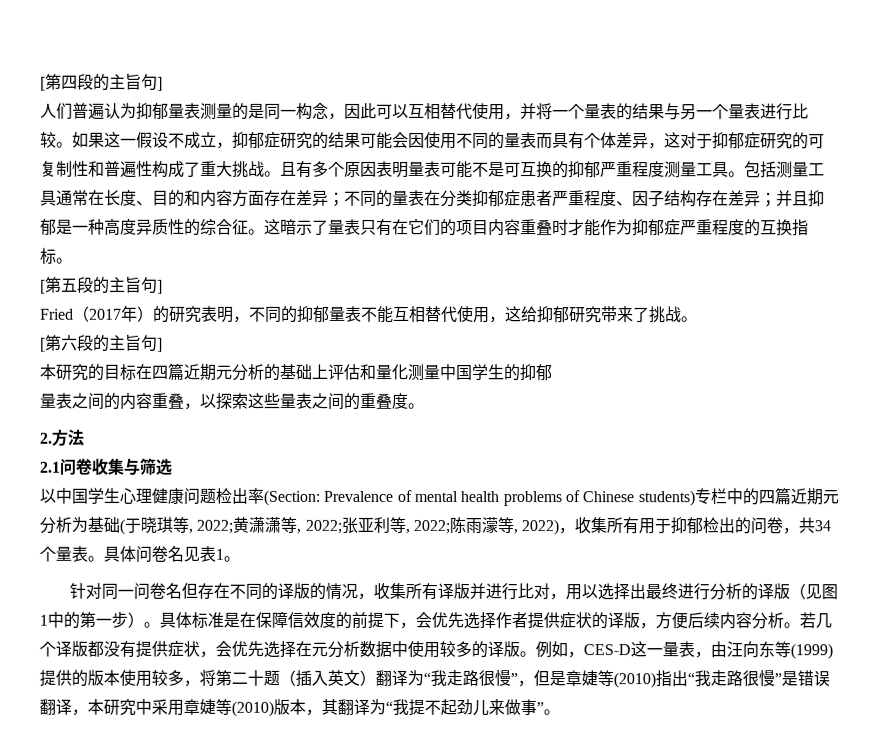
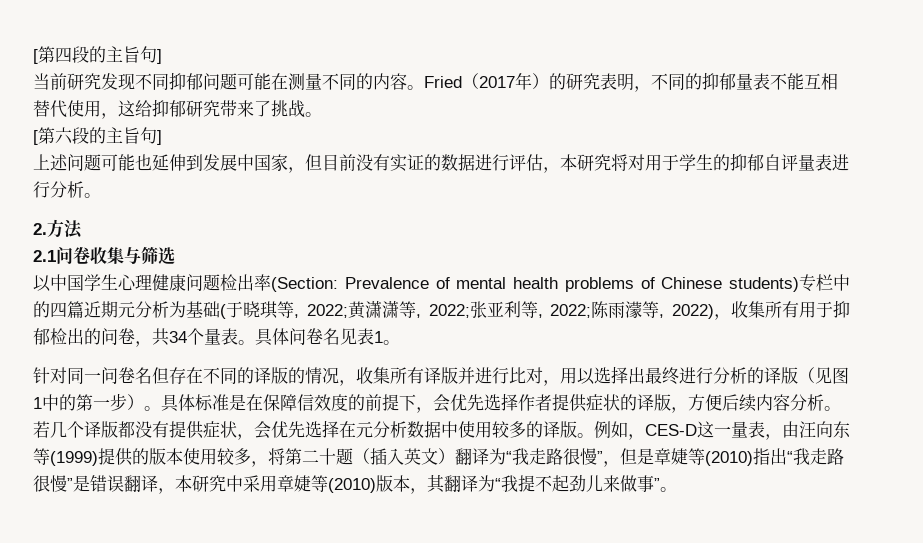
[40,102,809,121] [40,131,825,150] [40,160,825,179] [40,189,825,208] [40,218,809,237] [40,247,73,265] [40,276,163,294] 人们普遍认为抑郁量表测量的是同一构念，因此可以互相替代使用，并将一个量表的结果与另一个量表进行比较。如果这一假设不成立，抑郁症研究的结果可能会因使用不同的量表而具有个体差异，这对于抑郁症研究的可复制性和普遍性构成了重大挑战。且有多个原因表明量表可能不是可互换的抑郁严重程度测量工具。包括测量工具通常在长度、目的和内容方面存在差异；不同的量表在分类抑郁症患者严重程度、因子结构存在差异；并且抑郁是一种高度异质性的综合征。这暗示了量表只有在它们的项目内容重叠时才能作为抑郁症严重程度的互换指标。 // [第五段的主旨句] // -> [33,72,424,90] 当前研究发现不同抑郁问题可能在测量不同的内容。
[39,362,553,382] [39,392,408,410] 本研究的目标在四篇近期元分析的基础上评估和量化测量中国学生的抑郁 // 量表之间的内容重叠，以探索这些量表之间的重叠度 -> [33,153,849,173] [33,181,84,198] 上述问题可能也延伸到发展中国家，但目前没有实证的数据进行评估，本研究将对用于学生的抑郁自评量表进行分析

